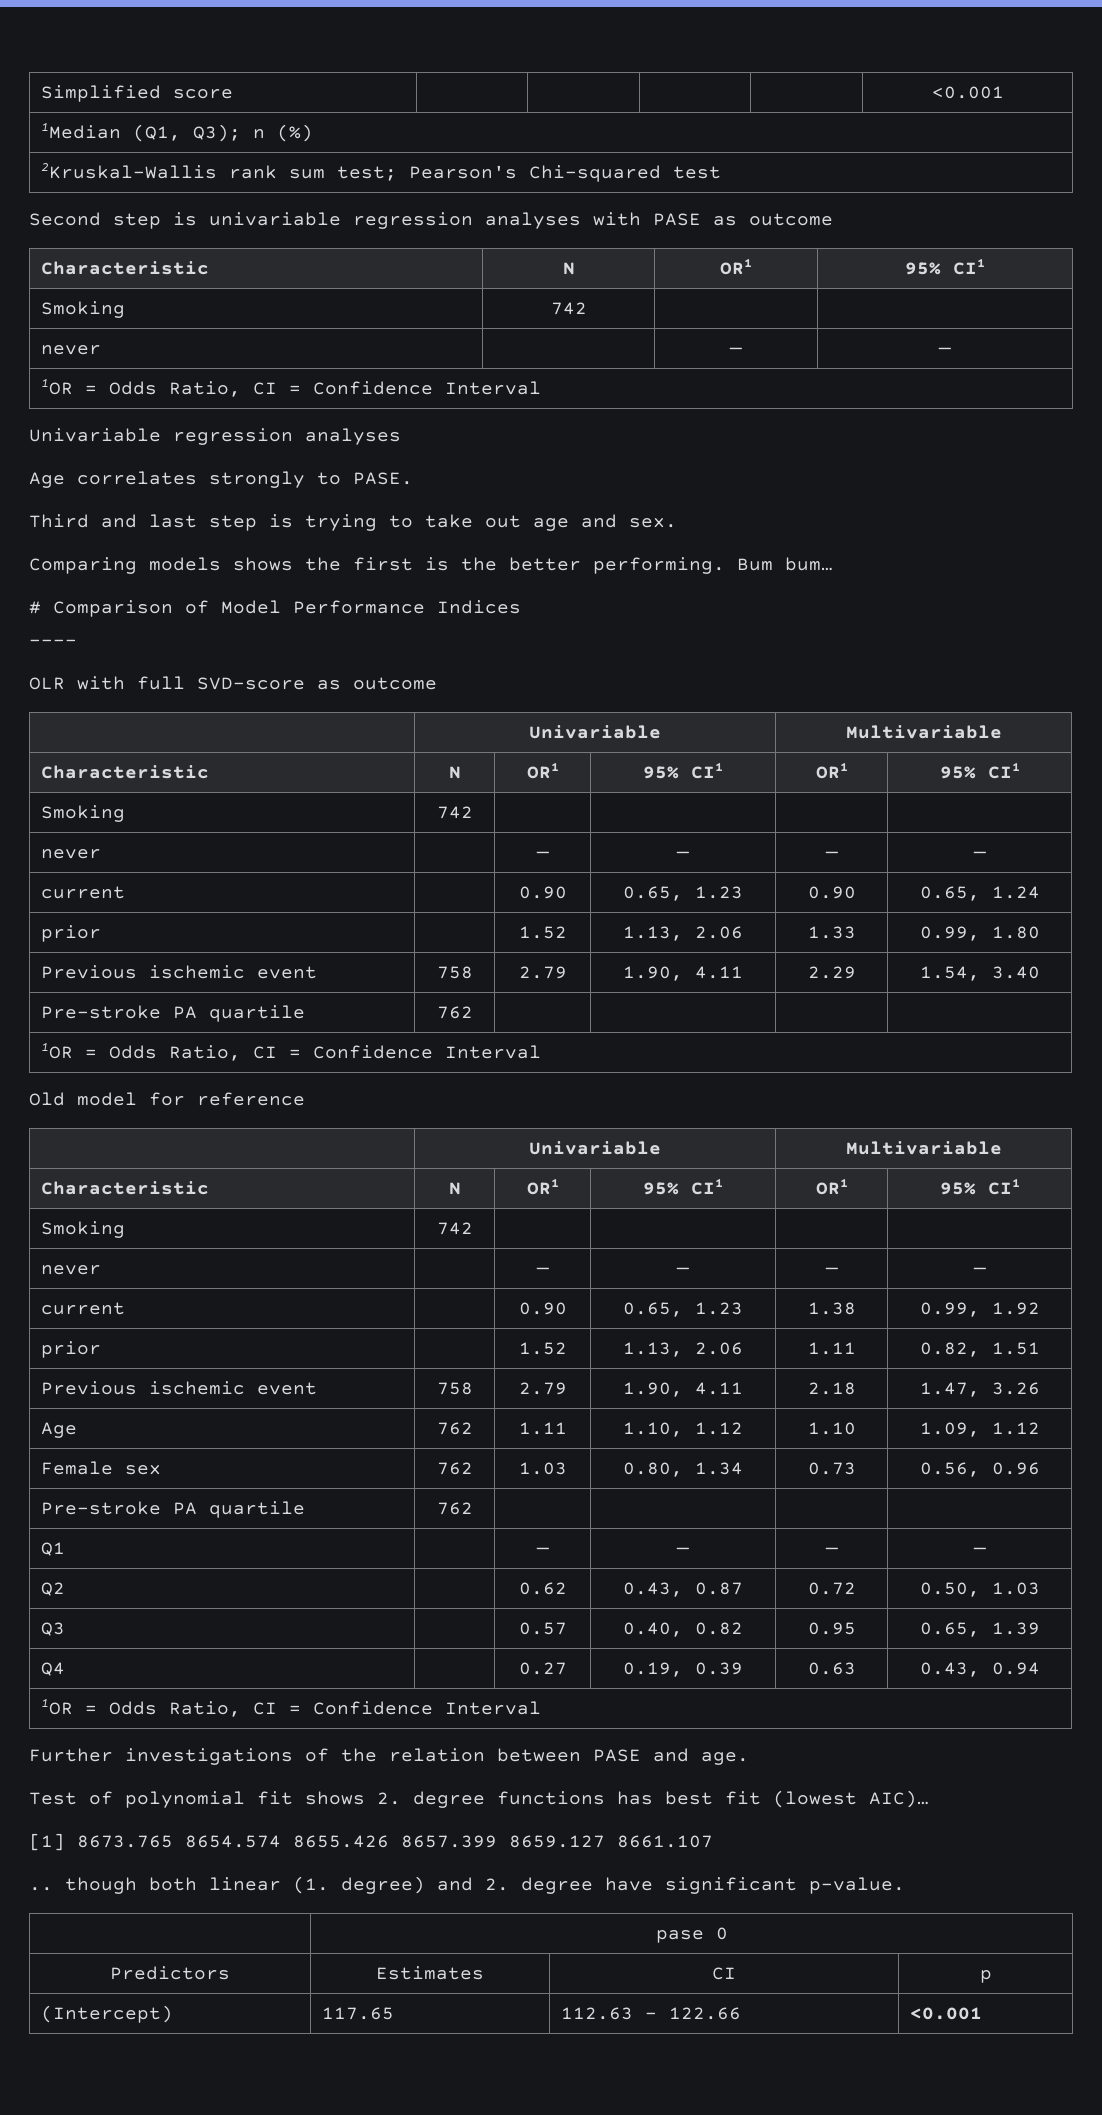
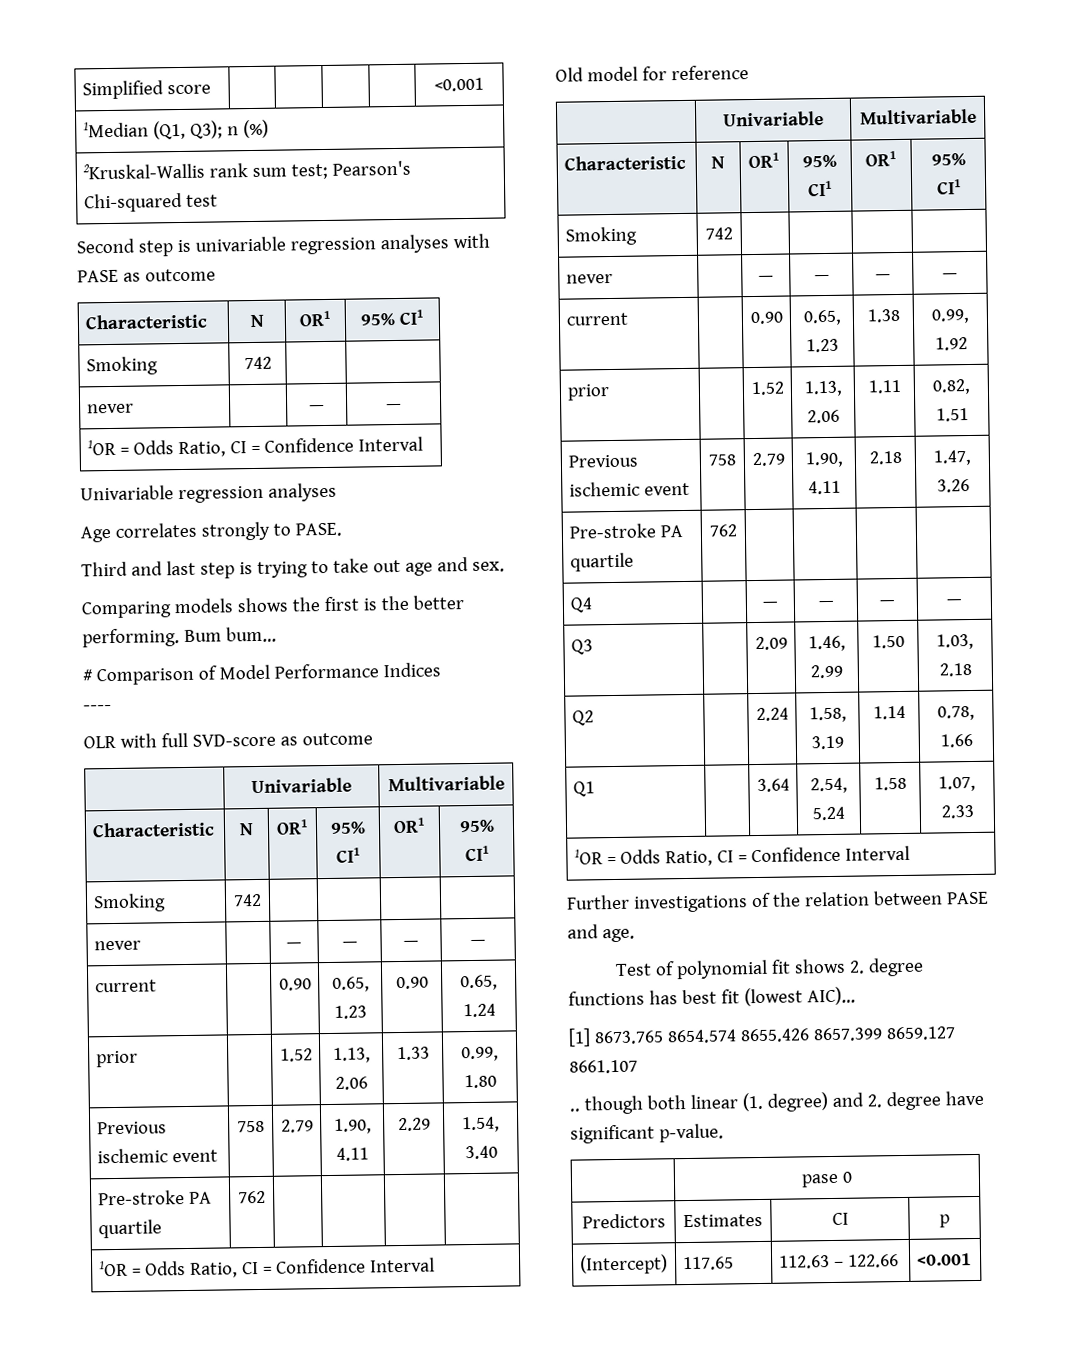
[40,1422,77,1438] [436,1422,473,1435] [518,1422,567,1435] [623,1422,743,1437] [807,1422,856,1435] [919,1422,1040,1437] [40,1461,161,1475] [436,1462,473,1475] [518,1462,567,1475] [623,1462,743,1477] [807,1462,856,1475] [919,1462,1040,1477] [40,1501,305,1518] [436,1502,473,1515] [40,1542,65,1556] [535,1547,549,1554] [676,1547,689,1554] [824,1547,838,1554] [972,1547,986,1554] [40,1582,65,1596] [518,1582,567,1595] [623,1582,743,1597] [807,1582,856,1595] [919,1582,1040,1597] [40,1622,65,1636] [518,1622,567,1635] [623,1622,743,1637] [807,1622,856,1635] [919,1622,1040,1637] [40,1662,65,1676] [518,1662,567,1675] [623,1662,743,1677] [807,1662,856,1675] [919,1662,1040,1677] // Age | 762 | 1.11 | 1.10, 1.12 | 1.10 | 1.09, 1.12 // Female sex | 762 | 1.03 | 0.80, 1.34 | 0.73 | 0.56, 0.96 // Pre-stroke PA quartile | 762 | | | | // Q1 | | — | — | — | — // Q2 | | 0.62 | 0.43, 0.87 | 0.72 | 0.50, 1.03 // Q3 | | 0.57 | 0.40, 0.82 | 0.95 | 0.65, 1.39 // Q4 | | 0.27 | 0.19, 0.39 | 0.63 | 0.43, 0.94 -> [568,523,683,539] [569,552,634,572] [709,524,737,537] [569,597,593,613] [762,601,778,607] [817,600,834,607] [879,600,895,606] [946,599,962,605] [570,639,593,655] [754,636,788,651] [807,635,846,652] [810,664,843,679] [871,634,905,649] [936,633,974,650] [938,662,972,677] [571,710,594,726] [755,707,789,722] [808,706,847,723] [811,735,844,750] [872,705,906,720] [937,705,975,721] [939,733,973,748] [572,781,595,797] [756,778,790,793] [809,777,848,794] [812,806,845,821] [873,776,907,791] [938,775,976,792] [940,804,974,819] // Pre-stroke PA quartile | 762 | | | | // Q4 | | — | — | — | — // Q3 | | 2.09 | 1.46, 2.99 | 1.50 | 1.03, 2.18 // Q2 | | 2.24 | 1.58, 3.19 | 1.14 | 0.78, 1.66 // Q1 | | 3.64 | 2.54, 5.24 | 1.58 | 1.07, 2.33

